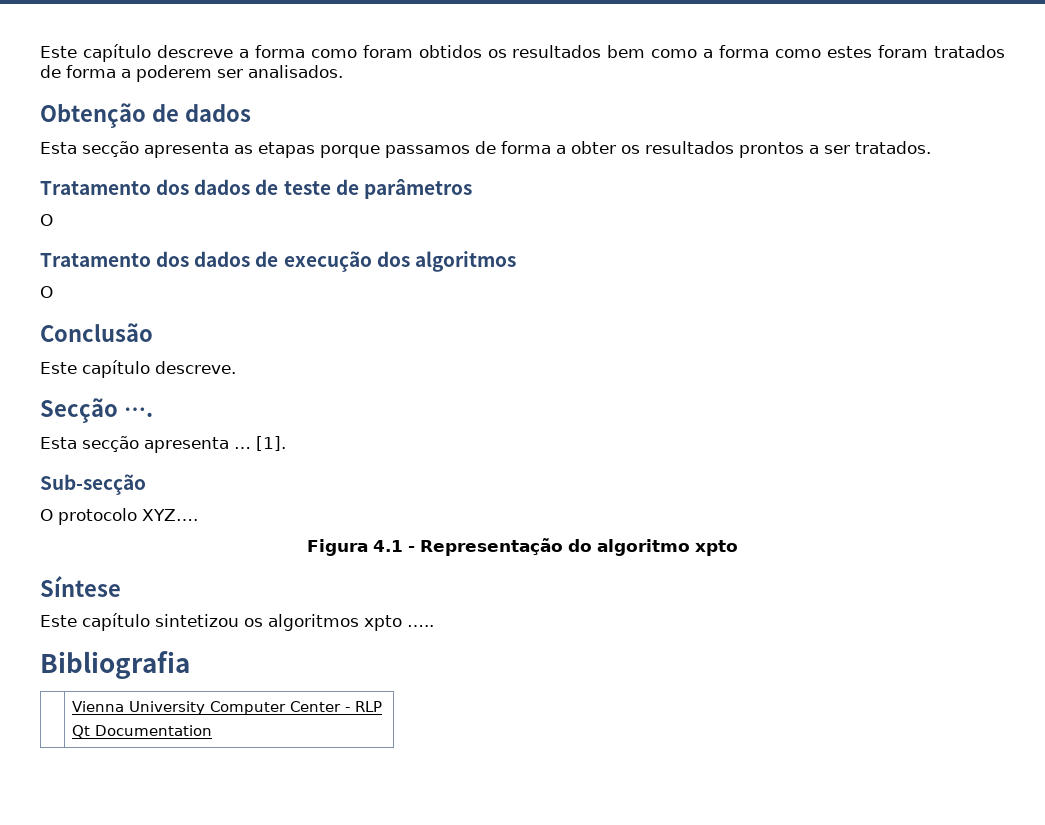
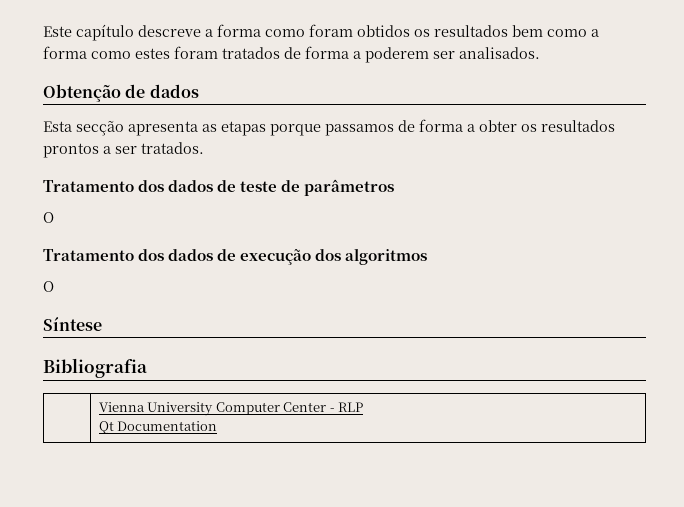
[40,323,153,342] [40,360,236,378] [40,398,153,423] [40,436,286,453] [40,474,146,495] [40,508,198,525] [307,538,738,556] [40,576,121,597] [40,613,434,631] Conclusão // Este capítulo descreve. // Secção …. // Esta secção apresenta … [1]. // Sub-secção // O protocolo XYZ…. // Figura 4.1 - Representação do algoritmo xpto // Síntese // Este capítulo sintetizou os algoritmos xpto ….. -> [43,317,102,331] Síntese

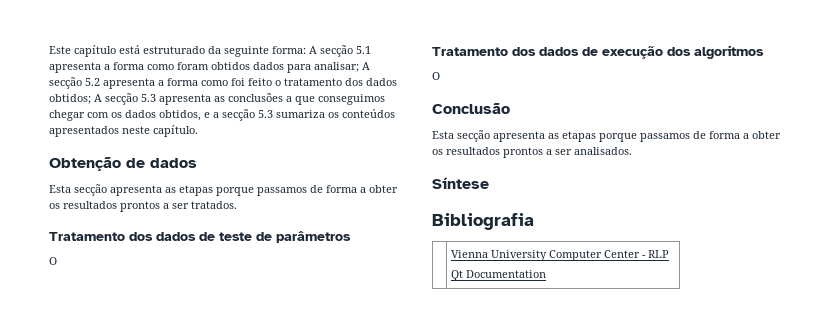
[138,25,201,37] descreve -> [119,45,371,57] [49,62,101,73] está estruturado da seguinte forma: A secção 5.1 apresenta
[414,25,599,37] [43,46,540,63] os resultados bem como a forma como estes foram tratados de forma a poderem ser analisados. -> [253,62,370,73] [49,77,397,89] [49,93,385,105] [49,109,395,121] [49,125,198,137] dados para analisar; A secção 5.2 apresenta a forma como foi feito o tratamento dos dados obtidos; A secção 5.3 apresenta as conclusões a que conseguimos chegar com os dados obtidos, e a secção 5.3 sumariza os conteúdos apresentados neste capítulo.
(54, 286) none -> [432,103,510,114] [432,130,781,142] [432,147,632,158] // Conclusão // Esta secção apresenta as etapas porque passamos de forma a obter os resultados prontos a ser analisados.

